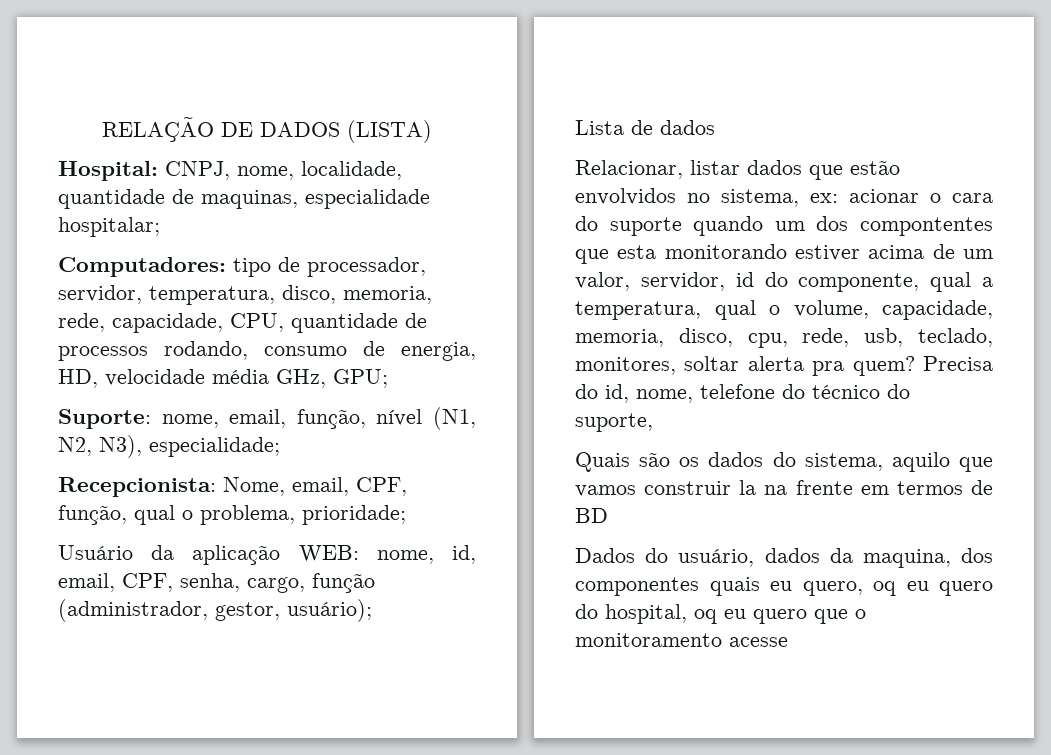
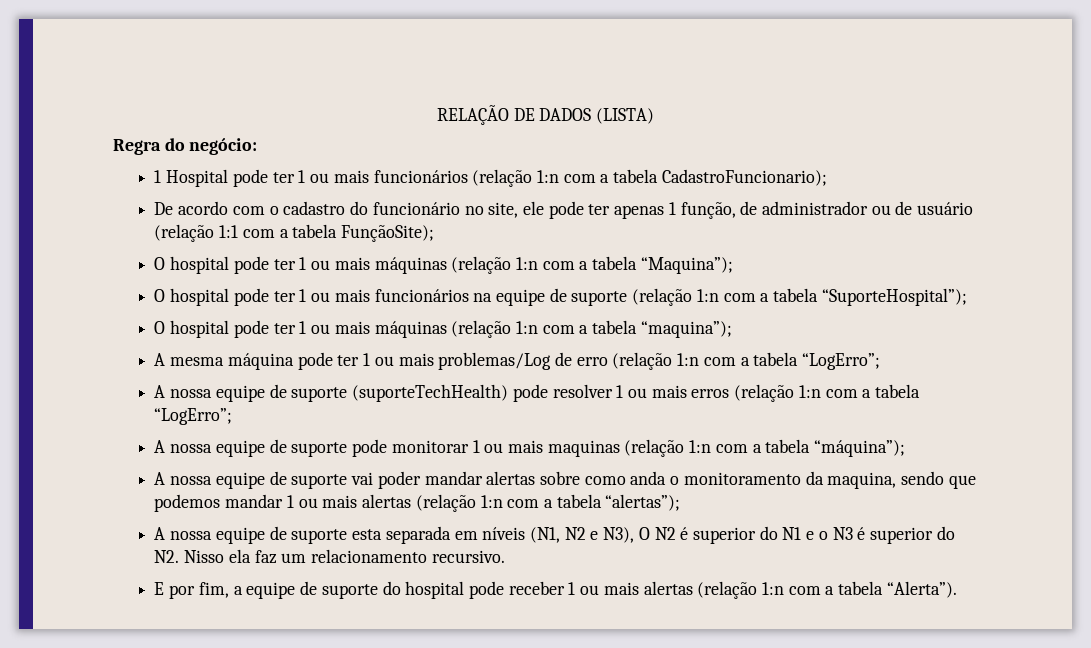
[58,161,402,181] [58,189,430,209] [58,217,160,237] [58,257,426,277] [58,285,432,305] [58,313,427,333] [58,341,476,361] [58,369,388,388] [58,407,476,430] [58,435,280,458] [58,477,407,497] [58,505,406,525] [58,545,476,565] [58,573,375,593] [58,599,372,622] [575,120,715,135] [575,160,900,180] [575,188,993,207] [575,216,993,236] [575,244,993,264] [575,272,993,292] [575,300,993,320] [575,328,993,348] [575,356,993,376] [575,384,910,403] [575,413,653,432] [575,452,993,472] [575,480,993,497] [575,508,608,523] [575,548,993,568] [575,577,993,596] [575,604,866,624] [575,633,788,647] Hospital: CNPJ, nome, localidade, quantidade de maquinas, especialidade hospitalar; // Computadores: tipo de processador, servidor, temperatura, disco, memoria, rede, capacidade, CPU, quantidade de processos rodando, consumo de energia, HD, velocidade média GHz, GPU; // Suporte: nome, email, função, nível (N1, N2, N3), especialidade; // Recepcionista: Nome, email, CPF, função, qual o problema, prioridade; // Usuário da aplicação WEB: nome, id, email, CPF, senha, cargo, função (administrador, gestor, usuário); // Lista de dados // Relacionar, listar dados que estão envolvidos no sistema, ex: acionar o cara do suporte quando um dos compontentes que esta monitorando estiver acima de um valor, servidor, id do componente, qual a temperatura, qual o volume, capacidade, memoria, disco, cpu, rede, usb, teclado, monitores, soltar alerta pra quem? Precisa do id, nome, telefone do técnico do suporte, // Quais são os dados do sistema, aquilo que vamos construir la na frente em termos de BD // Dados do usuário, dados da maquina, dos componentes quais eu quero, oq eu quero do hospital, oq eu quero que o monitoramento acesse -> [113,138,258,155] [154,169,827,187] [154,201,974,219] [154,224,435,242] [154,256,733,274] [154,288,967,306] [154,320,732,338] [154,352,881,370] [154,384,921,402] [154,408,233,425] [154,439,906,457] [154,471,976,489] [154,494,681,512] [154,526,955,544] [154,549,505,564] [154,581,957,599] Regra do negócio: // 1 Hospital pode ter 1 ou mais funcionários (relação 1:n com a tabela CadastroFuncionario); // De acordo com o cadastro do funcionário no site, ele pode ter apenas 1 função, de administrador ou de usuário (relação 1:1 com a tabela FunçãoSite); // O hospital pode ter 1 ou mais máquinas (relação 1:n com a tabela “Maquina”); // O hospital pode ter 1 ou mais funcionários na equipe de suporte (relação 1:n com a tabela “SuporteHospital”); // O hospital pode ter 1 ou mais máquinas (relação 1:n com a tabela “maquina”); // A mesma máquina pode ter 1 ou mais problemas/Log de erro (relação 1:n com a tabela “LogErro”; // A nossa equipe de suporte (suporteTechHealth) pode resolver 1 ou mais erros (relação 1:n com a tabela “LogErro”; // A nossa equipe de suporte pode monitorar 1 ou mais maquinas (relação 1:n com a tabela “máquina”); // A nossa equipe de suporte vai poder mandar alertas sobre como anda o monitoramento da maquina, sendo que podemos mandar 1 ou mais alertas (relação 1:n com a tabela “alertas”); // A nossa equipe de suporte esta separada em níveis (N1, N2 e N3), O N2 é superior do N1 e o N3 é superior do N2. Nisso ela faz um relacionamento recursivo. // E por fim, a equipe de suporte do hospital pode receber 1 ou mais alertas (relação 1:n com a tabela “Alerta”).

